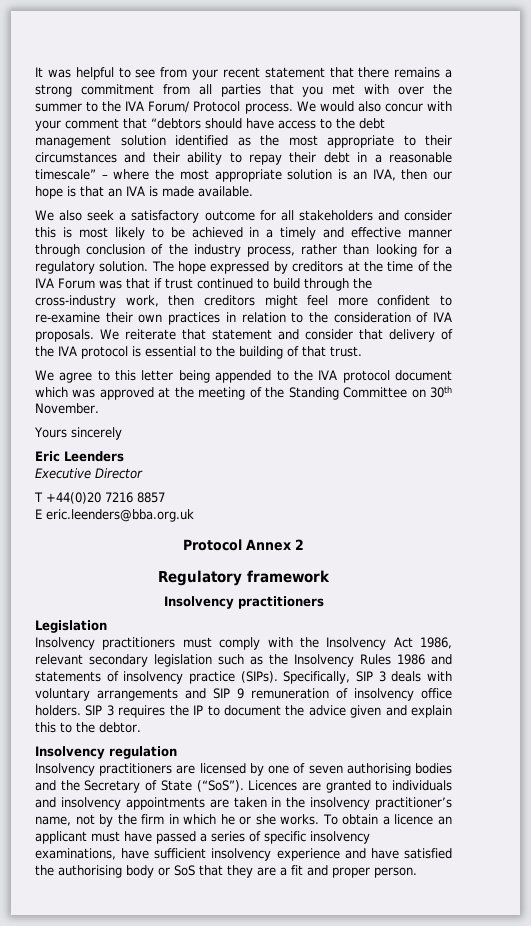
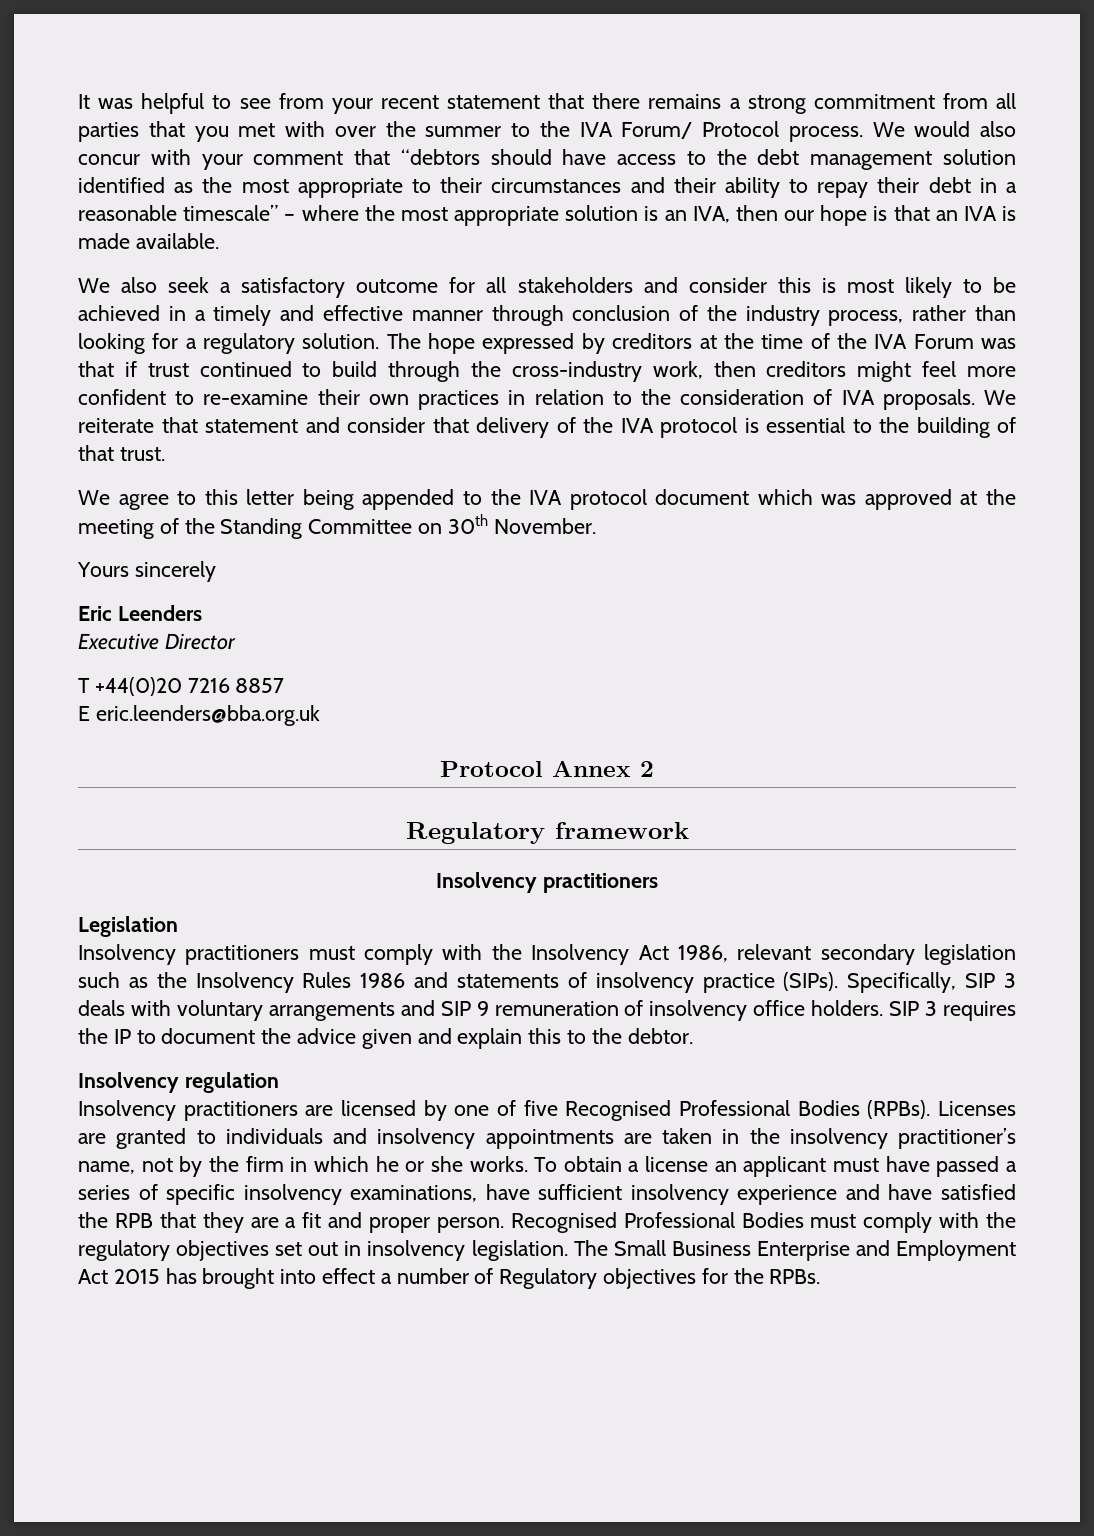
[308,763,453,776] [35,780,298,793] seven authorising bodies and the Secretary of State (“SoS”). Licences -> [523,1100,1016,1121] five Recognised Professional Bodies (RPBs). Licenses
[394,814,434,825] licence -> [645,1156,709,1172] license
[58,865,195,878] authorising body or SoS -> [114,1213,153,1228] RPB
(417, 872) none -> [510,1212,1016,1233] [78,1240,1017,1261] [78,1268,821,1289] Recognised Professional Bodies must comply with the regulatory objectives set out in insolvency legislation. The Small Business Enterprise and Employment Act 2015 has brought into effect a number of Regulatory objectives for the RPBs.

